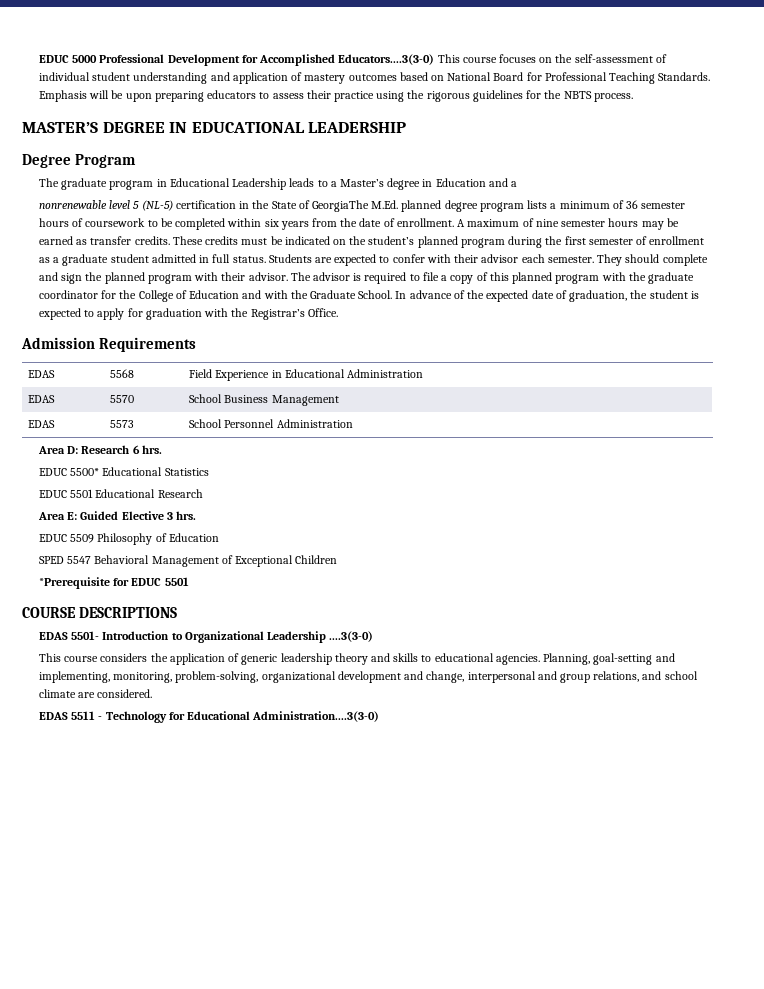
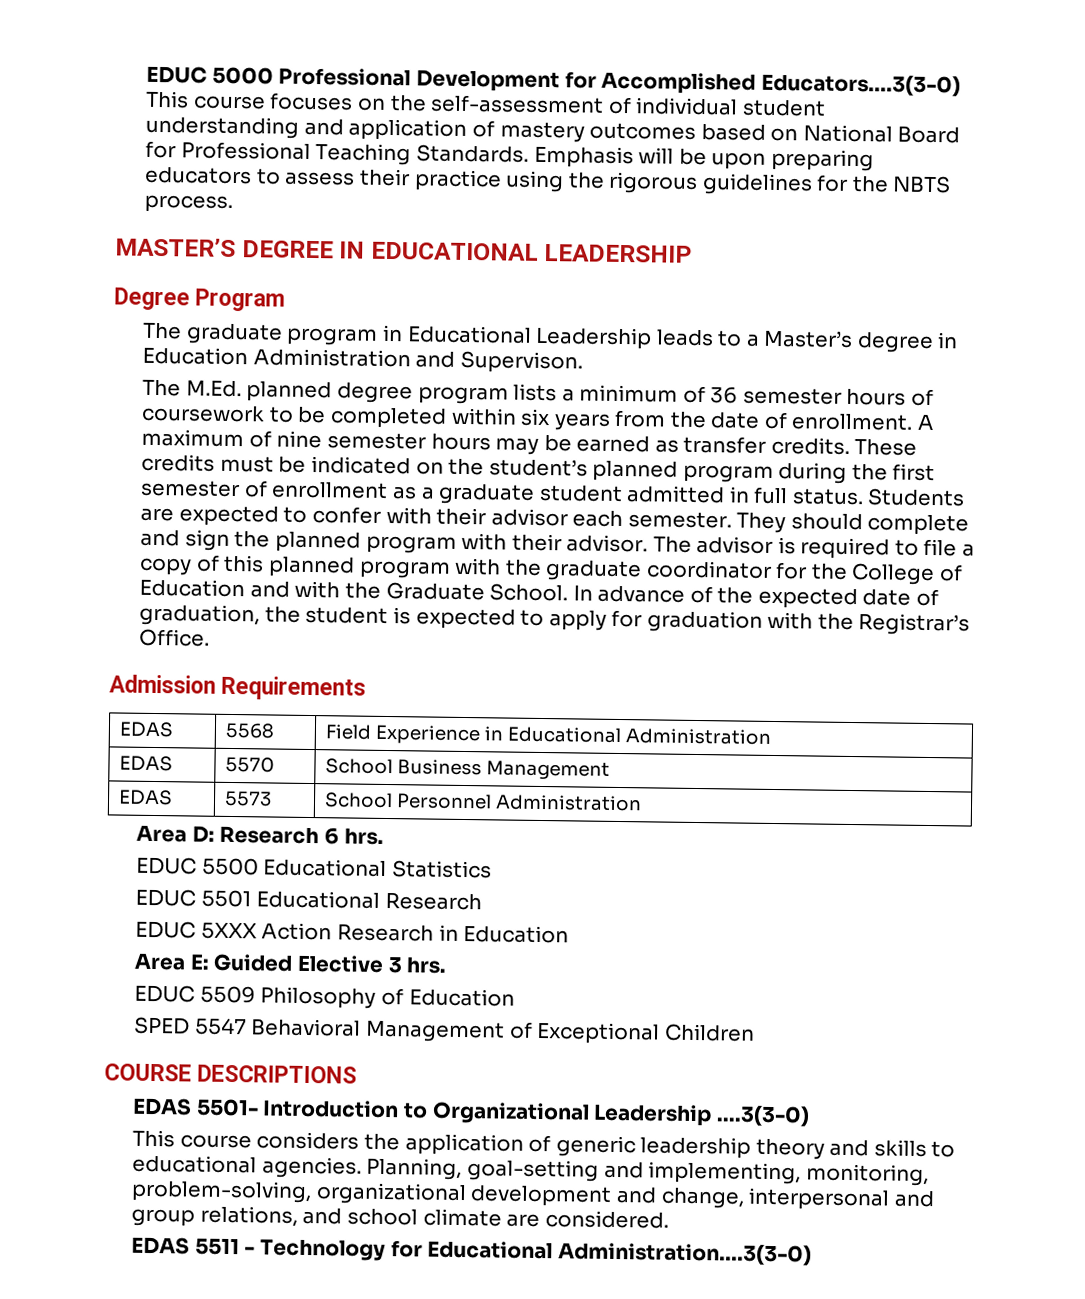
[488,178,518,187] [38,200,370,212] and a // nonrenewable level 5 (NL-5) certification in the State of GeorgiaThe -> [252,348,584,374] [142,379,182,397] Administration and Supervison. // The
[70,468,100,476] 5500* -> [201,857,259,876] 5500
(203, 493) none -> [135,920,570,944] // EDUC 5XXX Action Research in Education
[38,577,189,589] // *Prerequisite for EDUC 5501 -> (755, 1032) none

